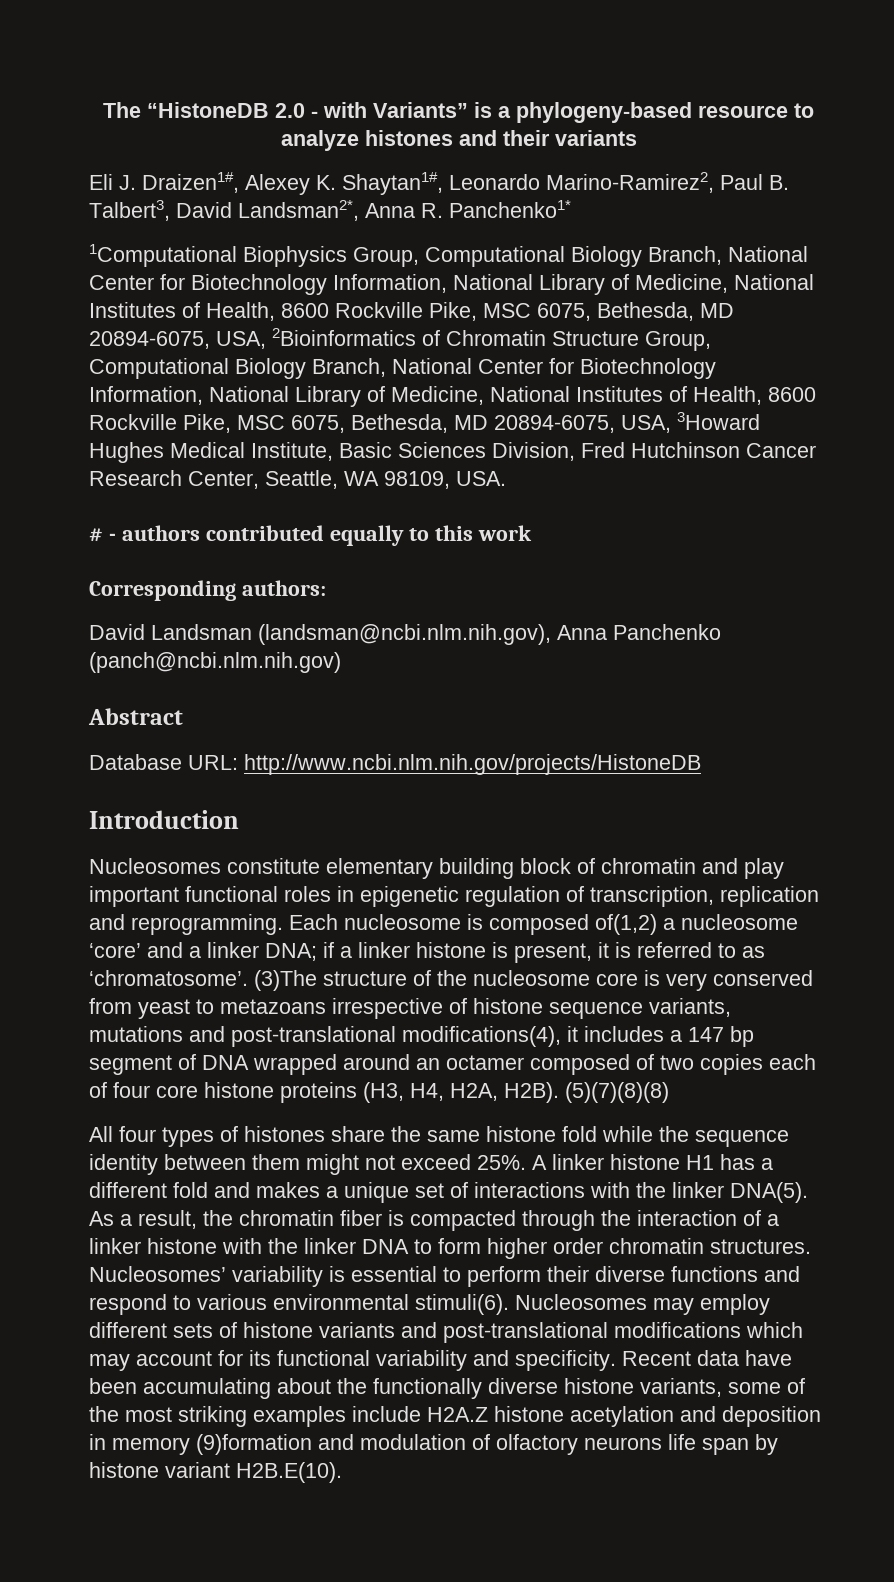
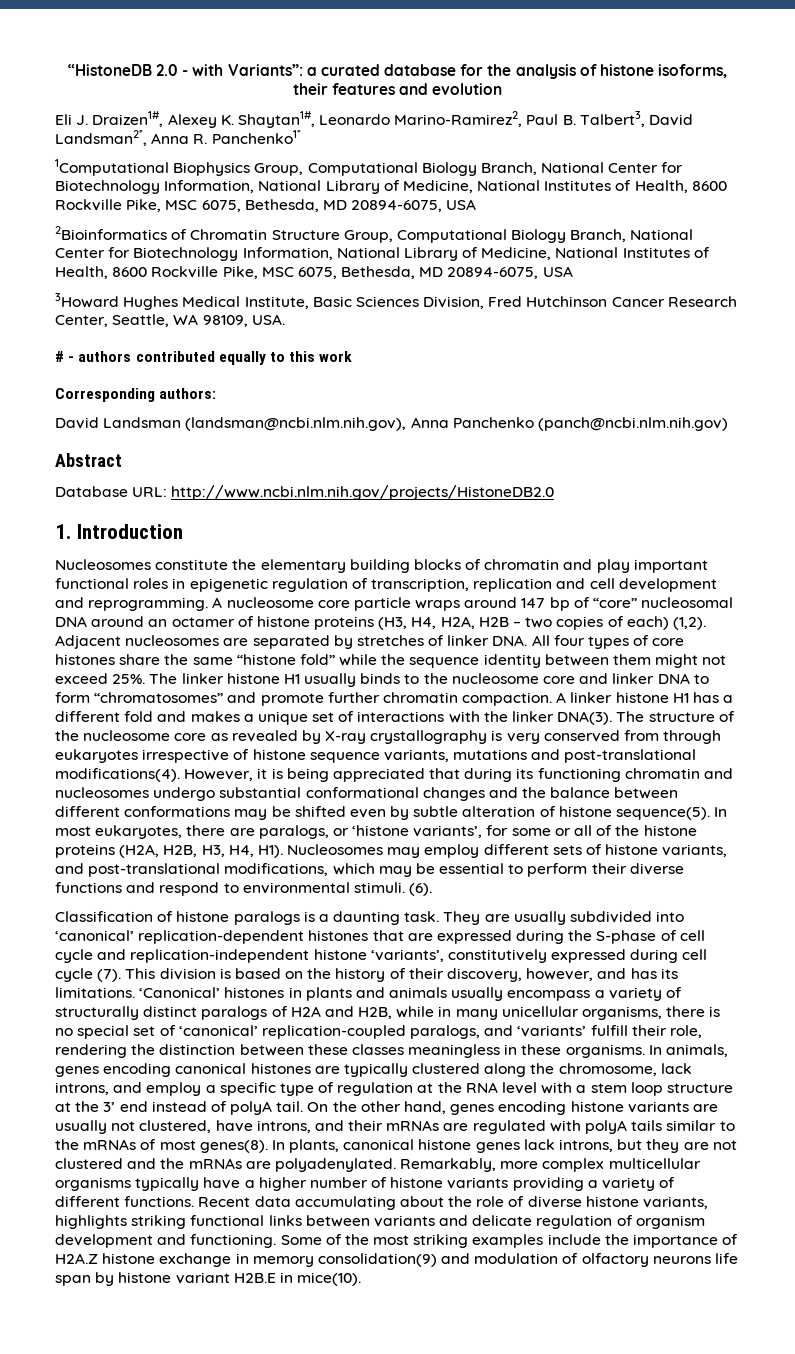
[103,102,141,118] The -> (67, 70) none
[373,102,814,123] [280,130,637,151] Variants” is a phylogeny-based resource to analyze histones and their variants -> [227,64,728,79] [292,83,503,95] Variants”: a curated database for the analysis of histone isoforms, their features and evolution
[216,331,266,349] USA, -> [446,199,477,210] USA //
[621,415,671,433] USA, -> [542,266,573,277] USA //
[244,754,701,775] http://www.ncbi.nlm.nih.gov/projects/HistoneDB // -> [171,485,555,500] [55,524,71,539] http://www.ncbi.nlm.nih.gov/projects/HistoneDB2.0 // 1.
(320, 866) none -> [232,559,257,570] the
[520,858,571,874] block -> [413,559,461,570] blocks
[131,914,798,935] [89,942,765,963] [89,970,813,991] [89,998,731,1019] [89,1026,754,1047] [89,1054,816,1075] [89,1082,198,1098] reprogramming. Each nucleosome is composed of(1,2) a nucleosome ‘core’ and a linker DNA; if a linker histone is present, it is referred to as ‘chromatosome’. (3)The structure of the nucleosome core is very conserved from yeast to metazoans irrespective of histone sequence variants, mutations and post-translational modifications(4), it includes a 147 bp segment of DNA wrapped around an octamer composed of two copies each of four core -> [589,578,717,592] [55,597,734,611] [55,616,254,627] cell development and reprogramming. A nucleosome core particle wraps around 147 bp of “core” nucleosomal DNA around an octamer of
[504,1082,669,1103] H2B). (5)(7)(8)(8) // -> [478,616,706,630] [55,635,528,649] H2B – two copies of each) (1,2). Adjacent nucleosomes are separated by stretches of linker DNA.
(238, 1134) none -> [652,638,685,646] core
[486,1126,597,1142] histone fold -> [236,654,335,665] “histone fold”
(526, 1162) none -> [149,673,709,687] [55,692,553,706] The linker histone H1 usually binds to the nucleosome core and linker DNA to form “chromatosomes” and promote further chromatin compaction.
[730,1182,808,1203] [89,1210,779,1231] [89,1238,811,1259] [89,1266,345,1287] DNA(5). As a result, the chromatin fiber is compacted through the interaction of a linker histone with the linker DNA to form higher order chromatin structures. Nucleosomes’ variability is -> [557,711,735,725] [55,730,722,744] [55,749,697,763] [55,768,734,782] [55,787,679,801] [55,806,728,820] [55,825,697,839] [55,844,728,858] [55,863,435,877] DNA(3). The structure of the nucleosome core as revealed by X-ray crystallography is very conserved from through eukaryotes irrespective of histone sequence variants, mutations and post-translational modifications(4). However, it is being appreciated that during its functioning chromatin and nucleosomes undergo substantial conformational changes and the balance between different conformations may be shifted even by subtle alteration of histone sequence(5). In most eukaryotes, there are paralogs, or ‘histone variants’, for some or all of the histone proteins (H2A, H2B, H3, H4, H1). Nucleosomes may employ different sets of histone variants, and post-translational modifications, which may be
[197,1294,770,1315] [89,1322,803,1343] [89,1350,792,1371] [89,1378,137,1394] various environmental stimuli(6). Nucleosomes may employ different sets of histone variants and post-translational modifications which may account for its functional variability and specificity. Recent data have been -> [242,882,433,896] [55,911,685,925] [55,930,705,944] [55,949,708,963] [55,968,678,982] [55,987,683,1001] [55,1006,721,1020] [55,1025,703,1039] [55,1044,729,1058] [55,1063,692,1077] [55,1082,733,1096] [55,1101,718,1115] [55,1120,735,1134] [55,1139,737,1153] [55,1158,701,1172] [55,1177,676,1191] [55,1196,291,1207] environmental stimuli. (6). // Classification of histone paralogs is a daunting task. They are usually subdivided into ‘canonical’ replication-dependent histones that are expressed during the S-phase of cell cycle and replication-independent histone ‘variants’, constitutively expressed during cell cycle (7). This division is based on the history of their discovery, however, and has its limitations. ‘Canonical’ histones in plants and animals usually encompass a variety of structurally distinct paralogs of H2A and H2B, while in many unicellular organisms, there is no special set of ‘canonical’ replication-coupled paralogs, and ‘variants’ fulfill their role, rendering the distinction between these classes meaningless in these organisms. In animals, genes encoding canonical histones are typically clustered along the chromosome, lack introns, and employ a specific type of regulation at the RNA level with a stem loop structure at the 3’ end instead of polyA tail. On the other hand, genes encoding histone variants are usually not clustered, have introns, and their mRNAs are regulated with polyA tails similar to the mRNAs of most genes(8). In plants, canonical histone genes lack introns, but they are not clustered and the mRNAs are polyadenylated. Remarkably, more complex multicellular organisms typically have a higher number of histone variants providing a variety of different functions. Recent data
[373,1378,482,1399] functionally -> [476,1196,525,1207] role of
[728,1382,781,1394] some -> [55,1215,705,1229] [55,1234,322,1248] highlights striking functional links between variants and delicate regulation of organism development and functioning. Some
[427,1406,821,1427] H2A.Z histone acetylation and deposition -> [604,1234,739,1248] [55,1253,232,1267] the importance of H2A.Z histone exchange
[196,1434,312,1455] (9)formation -> [317,1253,437,1267] consolidation(9)
[236,1462,342,1483] H2B.E(10). -> [233,1272,362,1286] H2B.E in mice(10).

